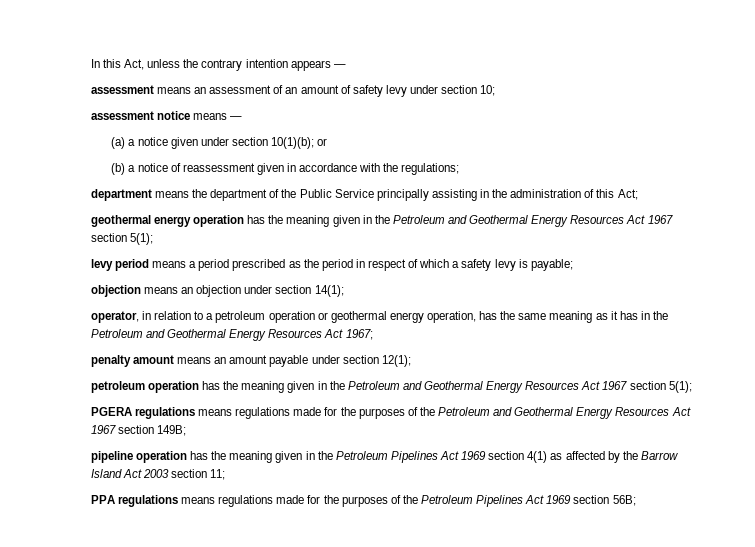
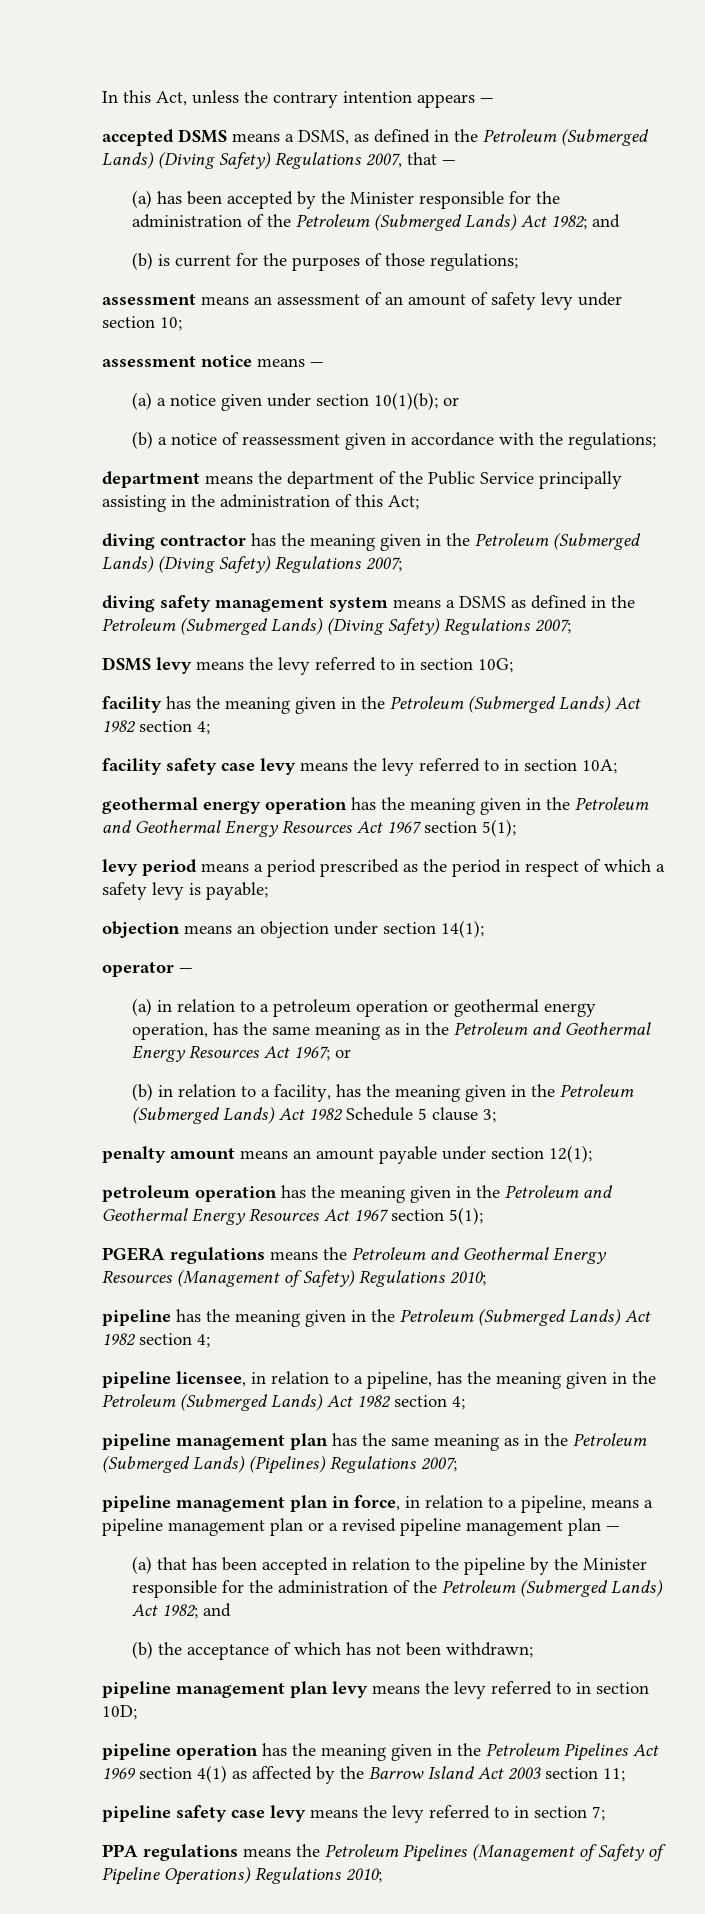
(346, 66) none -> [101,128,649,146] [101,151,456,169] [132,190,561,209] [132,213,621,231] [132,252,519,271] // accepted DSMS means a DSMS, as defined in the Petroleum (Submerged Lands) (Diving Safety) Regulations 2007, that — // (a) has been accepted by the Minister responsible for the administration of the Petroleum (Submerged Lands) Act 1982; and // (b) is current for the purposes of those regulations;
(638, 194) none -> [101,532,641,551] [101,555,402,573] [101,595,635,612] [101,617,571,635] [101,657,513,675] [101,695,641,714] [101,720,210,735] [101,758,617,776] // diving contractor has the meaning given in the Petroleum (Submerged Lands) (Diving Safety) Regulations 2007; // diving safety management system means a DSMS as defined in the Petroleum (Submerged Lands) (Diving Safety) Regulations 2007; // DSMS levy means the levy referred to in section 10G; // facility has the meaning given in the Petroleum (Submerged Lands) Act 1982 section 4; // facility safety case levy means the levy referred to in section 10A;
[90,311,139,323] operator, -> [101,962,193,977] [132,998,153,1016] operator — // (a)
[610,311,638,320] it has -> (401, 1031) none
(373, 334) none -> [335,1049,352,1058] [132,1083,635,1102] [132,1106,497,1124] or // (b) in relation to a facility, has the meaning given in the Petroleum (Submerged Lands) Act 1982 Schedule 5 clause 3;
[235,407,691,419] [90,425,187,436] regulations made for the purposes of the Petroleum and Geothermal Energy Resources Act 1967 section 149B; -> [322,1247,607,1264] [101,1269,486,1287] [101,1308,651,1327] [101,1333,210,1348] [101,1371,656,1389] [101,1393,465,1411] [101,1433,647,1451] [101,1455,457,1474] [101,1495,653,1513] [101,1518,620,1536] [132,1556,648,1575] [132,1579,664,1598] [132,1603,232,1619] [132,1641,534,1660] [101,1681,649,1699] [101,1705,137,1720] the Petroleum and Geothermal Energy Resources (Management of Safety) Regulations 2010; // pipeline has the meaning given in the Petroleum (Submerged Lands) Act 1982 section 4; // pipeline licensee, in relation to a pipeline, has the meaning given in the Petroleum (Submerged Lands) Act 1982 section 4; // pipeline management plan has the same meaning as in the Petroleum (Submerged Lands) (Pipelines) Regulations 2007; // pipeline management plan in force, in relation to a pipeline, means a pipeline management plan or a revised pipeline management plan — // (a) that has been accepted in relation to the pipeline by the Minister responsible for the administration of the Petroleum (Submerged Lands) Act 1982; and // (b) the acceptance of which has not been withdrawn; // pipeline management plan levy means the levy referred to in section 10D;
[90,495,636,507] PPA regulations means regulations made for the purposes of the Petroleum Pipelines Act 1969 section 56B; -> [101,1805,605,1823] [101,1843,666,1862] [101,1866,382,1885] pipeline safety case levy means the levy referred to in section 7; // PPA regulations means the Petroleum Pipelines (Management of Safety of Pipeline Operations) Regulations 2010;

